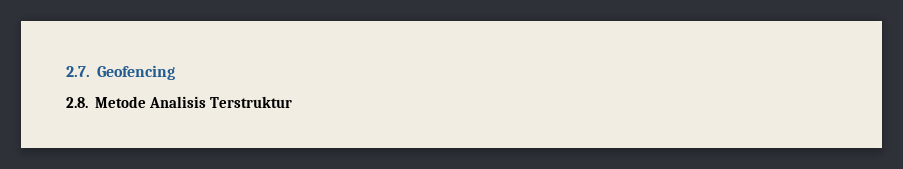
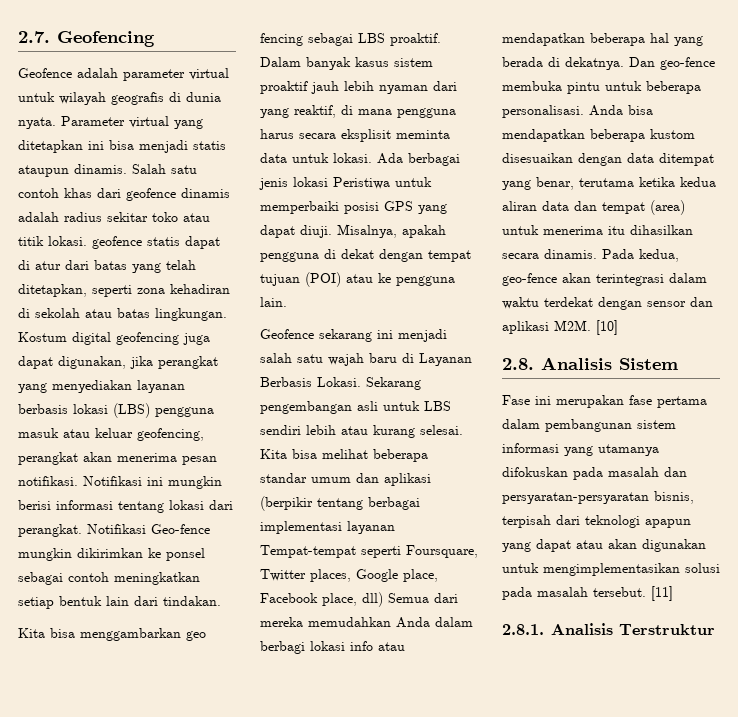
[66,96,147,108] 2.8. Metode -> [18,68,229,81] [18,92,221,105] [18,116,203,129] [18,140,226,153] [18,164,197,177] [18,188,230,201] [18,212,210,222] [18,236,220,249] [18,260,196,273] [18,284,230,297] [18,308,227,321] [18,332,210,345] [18,356,218,369] [18,380,185,393] [18,403,214,418] [18,428,204,441] [18,452,217,465] [18,476,222,489] [18,500,233,513] [18,524,210,537] [18,548,205,561] [18,572,200,585] [18,596,221,609] [18,628,206,641] [260,33,441,46] [260,57,433,70] [260,81,457,94] [260,105,456,118] [260,129,450,142] [260,153,460,166] [259,177,432,190] [260,201,447,214] [260,224,446,238] [260,249,471,262] [260,272,455,287] [260,297,287,307] [260,329,447,342] [260,353,472,366] [260,377,421,390] [260,401,451,414] [260,425,463,438] [260,449,428,462] [260,473,431,486] [260,496,420,511] [260,521,395,534] [260,545,478,558] [260,569,438,582] [260,592,458,607] [260,617,473,628] [260,641,405,654] [502,33,703,46] [502,57,715,70] [502,81,701,94] [502,105,653,118] [502,129,695,142] [502,153,714,166] [502,177,716,190] [502,200,685,215] [502,225,693,235] [502,249,679,262] [502,273,707,286] [502,297,713,310] [502,320,618,335] [502,357,678,370] [502,395,707,408] [502,419,676,432] [502,443,659,456] [502,467,687,480] [502,491,694,504] [502,515,691,528] [502,539,706,552] [502,563,720,576] [502,586,673,601] [502,624,544,635] Geofence adalah parameter virtual untuk wilayah geografis di dunia nyata. Parameter virtual yang ditetapkan ini bisa menjadi statis ataupun dinamis. Salah satu contoh khas dari geofence dinamis adalah radius sekitar toko atau titik lokasi. geofence statis dapat di atur dari batas yang telah ditetapkan, seperti zona kehadiran di sekolah atau batas lingkungan. Kostum digital geofencing juga dapat digunakan, jika perangkat yang menyediakan layanan berbasis lokasi (LBS) pengguna masuk atau keluar geofencing, perangkat akan menerima pesan notifikasi. Notifikasi ini mungkin berisi informasi tentang lokasi dari perangkat. Notifikasi Geo-fence mungkin dikirimkan ke ponsel sebagai contoh meningkatkan setiap bentuk lain dari tindakan. // Kita bisa menggambarkan geo fencing sebagai LBS proaktif. Dalam banyak kasus sistem proaktif jauh lebih nyaman dari yang reaktif, di mana pengguna harus secara eksplisit meminta data untuk lokasi. Ada berbagai jenis lokasi Peristiwa untuk memperbaiki posisi GPS yang dapat diuji. Misalnya, apakah pengguna di dekat dengan tempat tujuan (POI) atau ke pengguna lain. // Geofence sekarang ini menjadi salah satu wajah baru di Layanan Berbasis Lokasi. Sekarang pengembangan asli untuk LBS sendiri lebih atau kurang selesai. Kita bisa melihat beberapa standar umum dan aplikasi (berpikir tentang berbagai implementasi layanan Tempat-tempat seperti Foursquare, Twitter places, Google place, Facebook place, dll) Semua dari mereka memudahkan Anda dalam berbagi lokasi info atau mendapatkan beberapa hal yang berada di dekatnya. Dan geo-fence membuka pintu untuk beberapa personalisasi. Anda bisa mendapatkan beberapa kustom disesuaikan dengan data ditempat yang benar, terutama ketika kedua aliran data dan tempat (area) untuk menerima itu dihasilkan secara dinamis. Pada kedua, geo-fence akan terintegrasi dalam waktu terdekat dengan sensor dan aplikasi M2M. [10] // 2.8. Analisis Sistem // Fase ini merupakan fase pertama dalam pembangunan sistem informasi yang utamanya difokuskan pada masalah dan persyaratan-persyaratan bisnis, terpisah dari teknologi apapun yang dapat atau akan digunakan untuk mengimplementasikan solusi pada masalah tersebut. [11] // 2.8.1.

